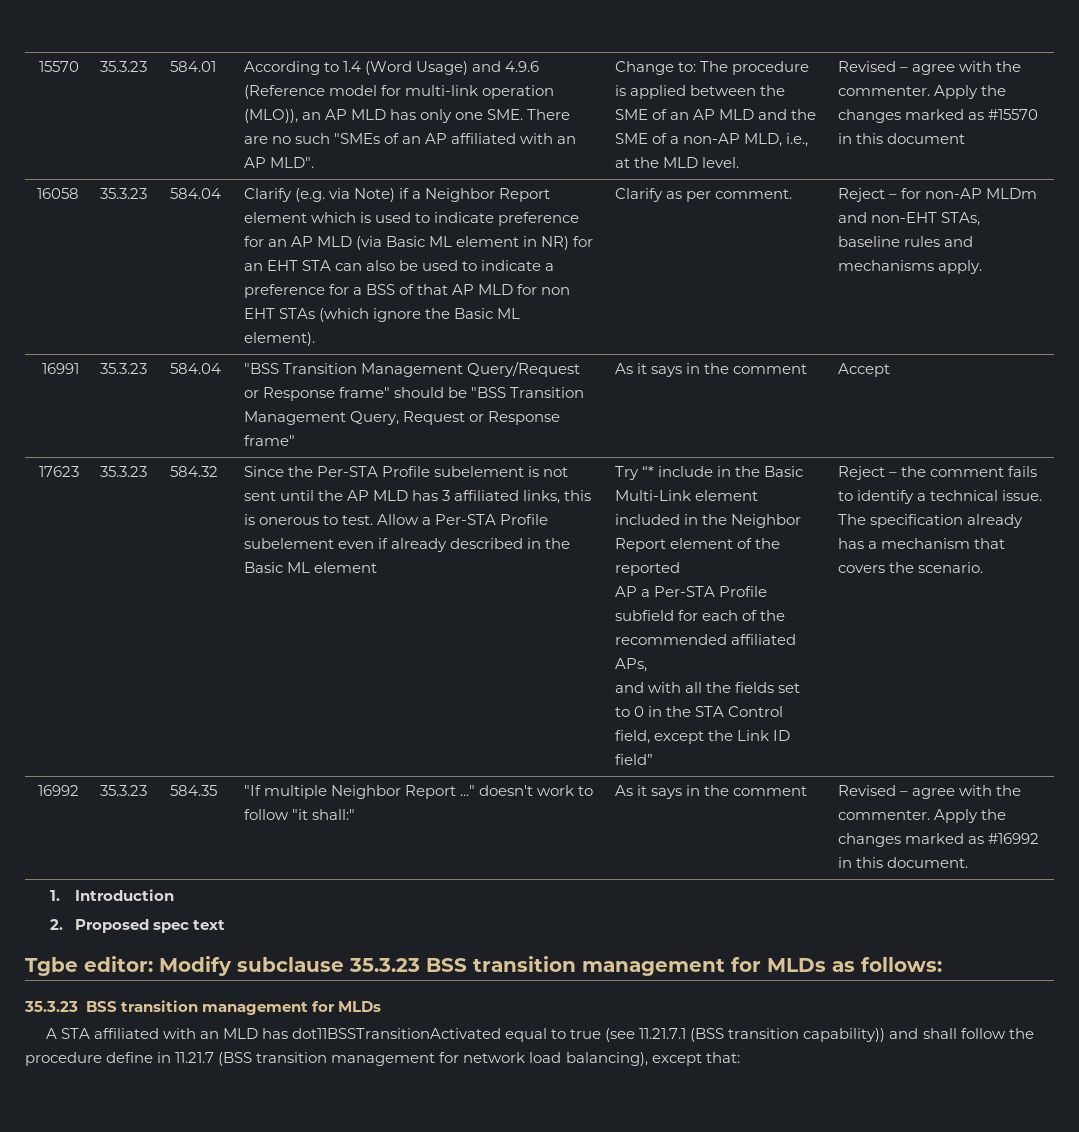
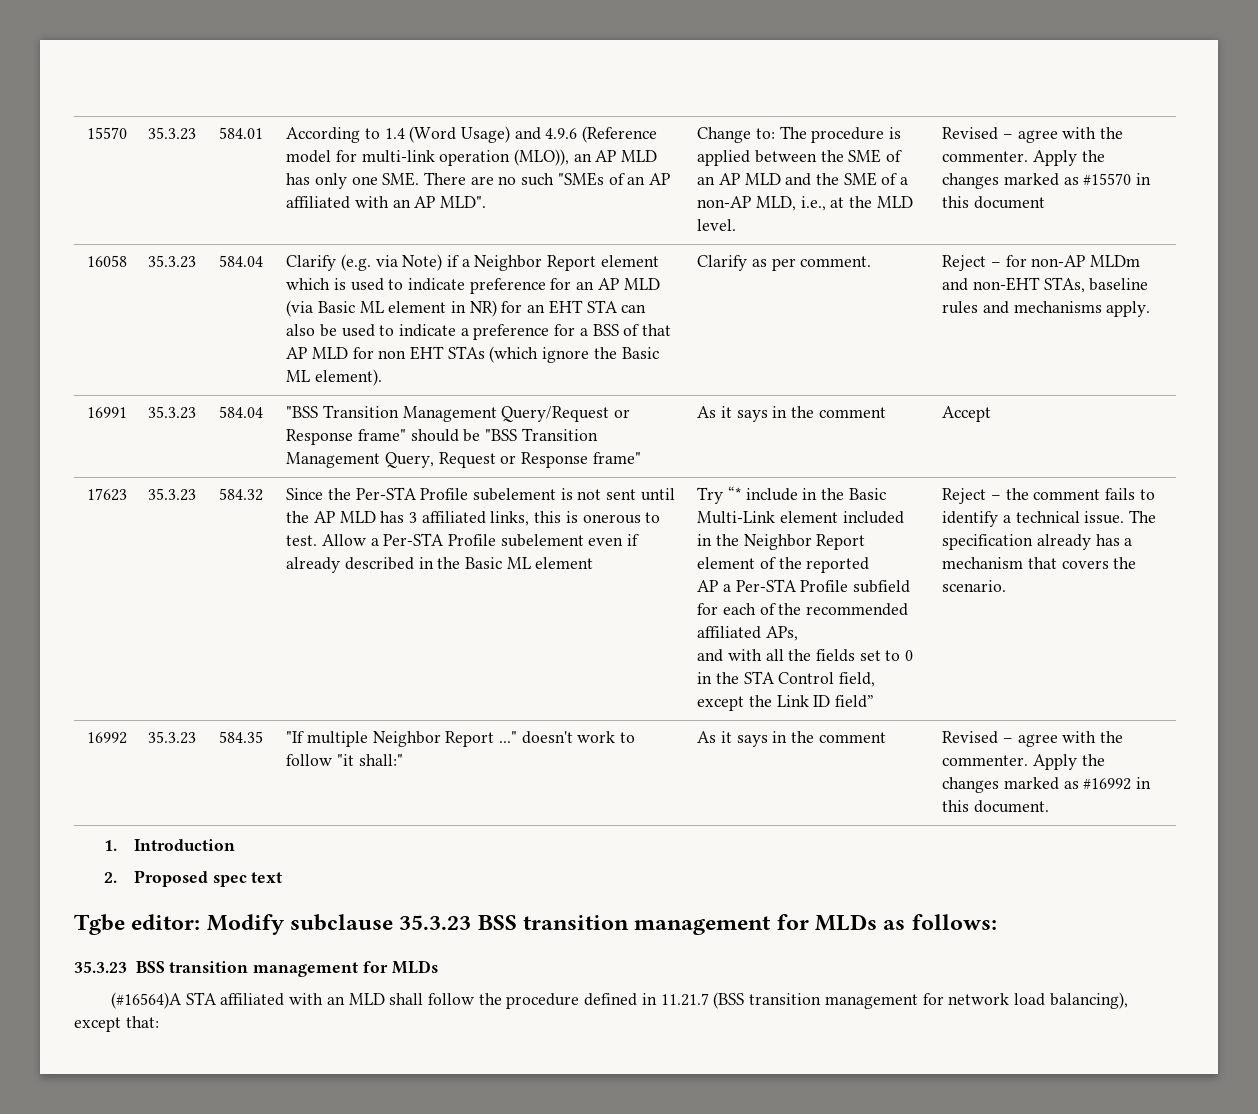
[45,1028,57,1039] A -> [110,992,182,1009] (#16564)A
[261,1028,919,1042] has dot11BSSTransitionActivated equal to true (see 11.21.7.1 (BSS transition capability)) and -> (385, 999) none
[106,1052,154,1063] define -> [584,993,638,1006] defined

